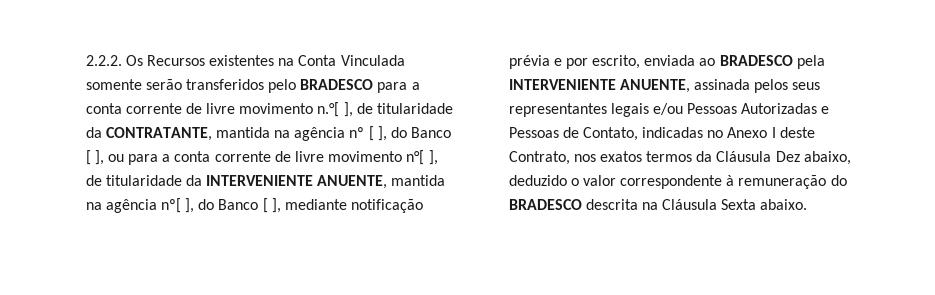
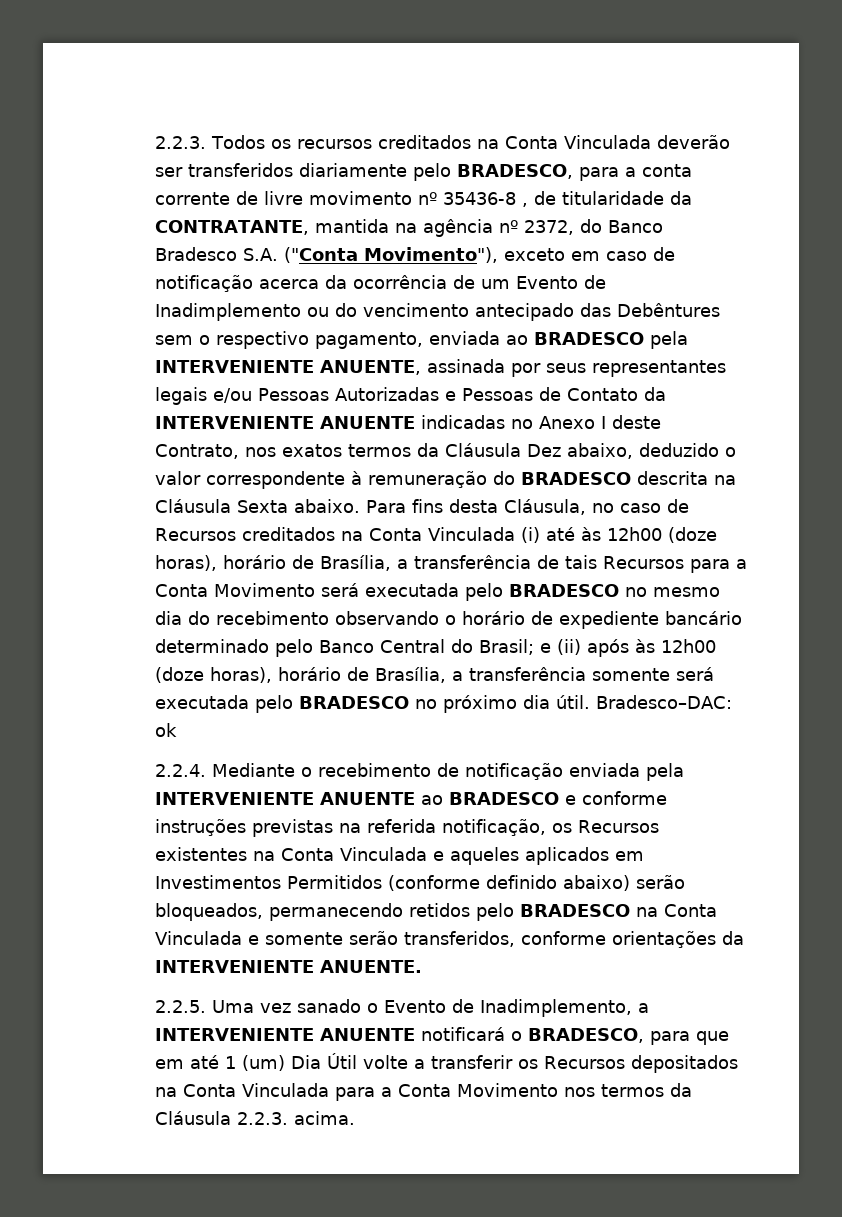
[85,55,405,66] [85,79,420,93] [85,102,353,117] 2.2.2. Os Recursos existentes na Conta Vinculada somente serão transferidos pelo BRADESCO para a conta corrente de livre movimento n.°[ ], -> [155,135,731,149] [155,163,693,181] [155,191,529,207] 2.2.3. Todos os recursos creditados na Conta Vinculada deverão ser transferidos diariamente pelo BRADESCO, para a conta corrente de livre movimento nº 35436-8 ,
[368,126,452,141] [85,150,438,165] [85,175,446,189] [85,198,424,213] [508,55,641,69] [ ], do Banco [ ], ou para a conta corrente de livre movimento n°[ ], de titularidade da INTERVENIENTE ANUENTE, mantida na agência nº[ ], do Banco [ ], mediante notificação prévia e por escrito, -> [524,219,664,235] [155,247,676,263] [155,275,607,292] [155,303,721,321] [155,331,424,349] 2372, do Banco Bradesco S.A. ("Conta Movimento"), exceto em caso de notificação acerca da ocorrência de um Evento de Inadimplemento ou do vencimento antecipado das Debêntures sem o respectivo pagamento,
[754,79,789,93] pelos -> [511,363,542,377] por
[582,127,638,141] Contato, -> [567,387,667,401] [155,416,416,429] Contato da INTERVENIENTE ANUENTE
(808, 204) none -> [366,499,690,515] [155,527,718,543] [155,555,748,573] [155,583,721,601] [155,611,743,629] [155,639,717,657] [155,667,715,683] [155,695,733,713] [155,723,178,737] [155,763,685,781] [155,791,668,805] [155,819,660,837] [155,847,645,865] [155,875,686,891] [155,903,718,921] [155,931,745,948] [155,960,423,973] [155,999,650,1017] [155,1027,730,1045] [155,1053,739,1073] [155,1083,693,1101] [155,1111,356,1125] Para fins desta Cláusula, no caso de Recursos creditados na Conta Vinculada (i) até às 12h00 (doze horas), horário de Brasília, a transferência de tais Recursos para a Conta Movimento será executada pelo BRADESCO no mesmo dia do recebimento observando o horário de expediente bancário determinado pelo Banco Central do Brasil; e (ii) após às 12h00 (doze horas), horário de Brasília, a transferência somente será executada pelo BRADESCO no próximo dia útil. Bradesco–DAC: ok // 2.2.4. Mediante o recebimento de notificação enviada pela INTERVENIENTE ANUENTE ao BRADESCO e conforme instruções previstas na referida notificação, os Recursos existentes na Conta Vinculada e aqueles aplicados em Investimentos Permitidos (conforme definido abaixo) serão bloqueados, permanecendo retidos pelo BRADESCO na Conta Vinculada e somente serão transferidos, conforme orientações da INTERVENIENTE ANUENTE. // 2.2.5. Uma vez sanado o Evento de Inadimplemento, a INTERVENIENTE ANUENTE notificará o BRADESCO, para que em até 1 (um) Dia Útil volte a transferir os Recursos depositados na Conta Vinculada para a Conta Movimento nos termos da Cláusula 2.2.3. acima.

